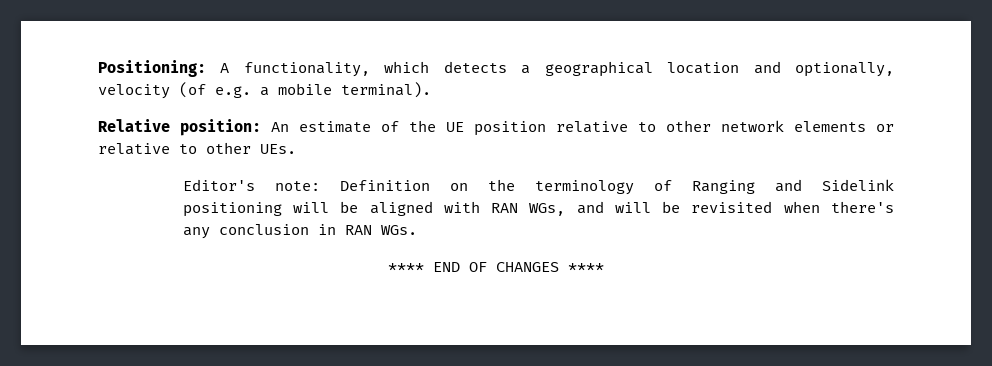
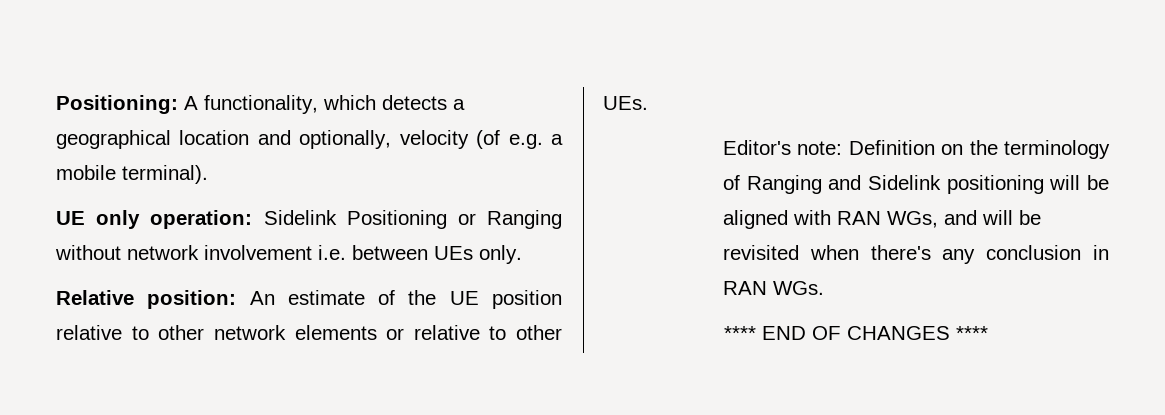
(431, 90) none -> [56,210,562,229] [55,245,522,264] // UE only operation: Sidelink Positioning or Ranging without network involvement i.e. between UEs only.

